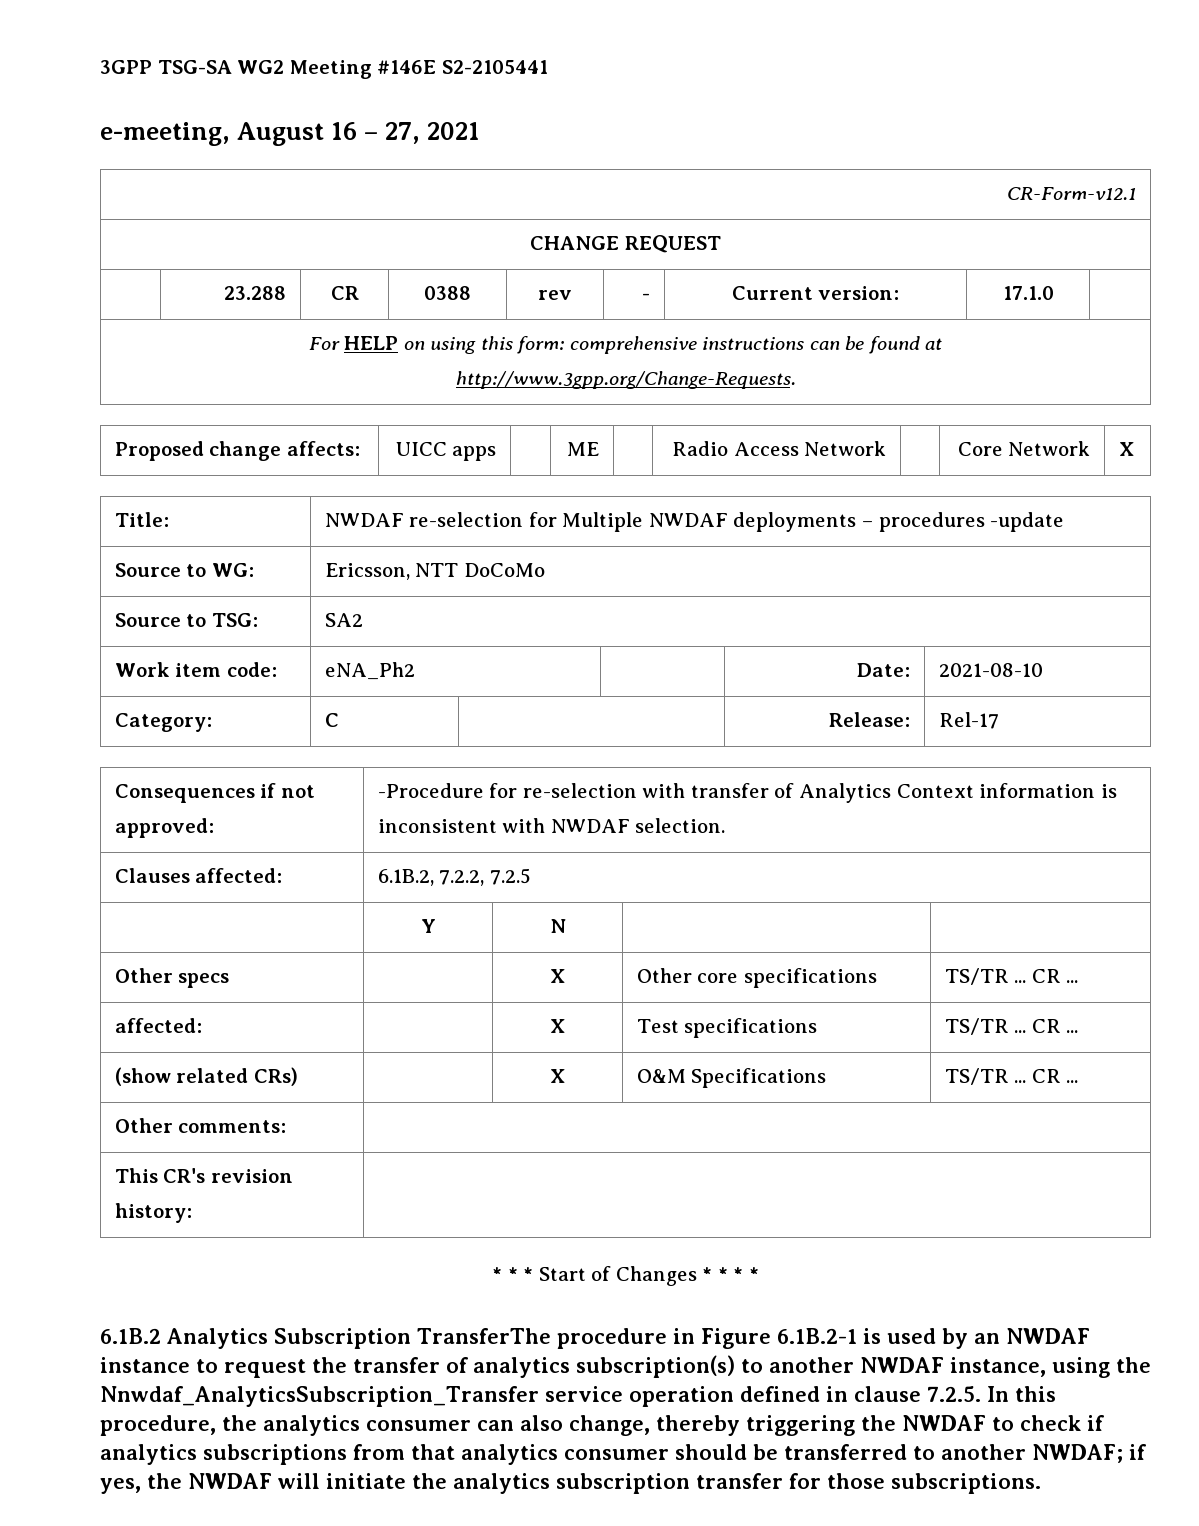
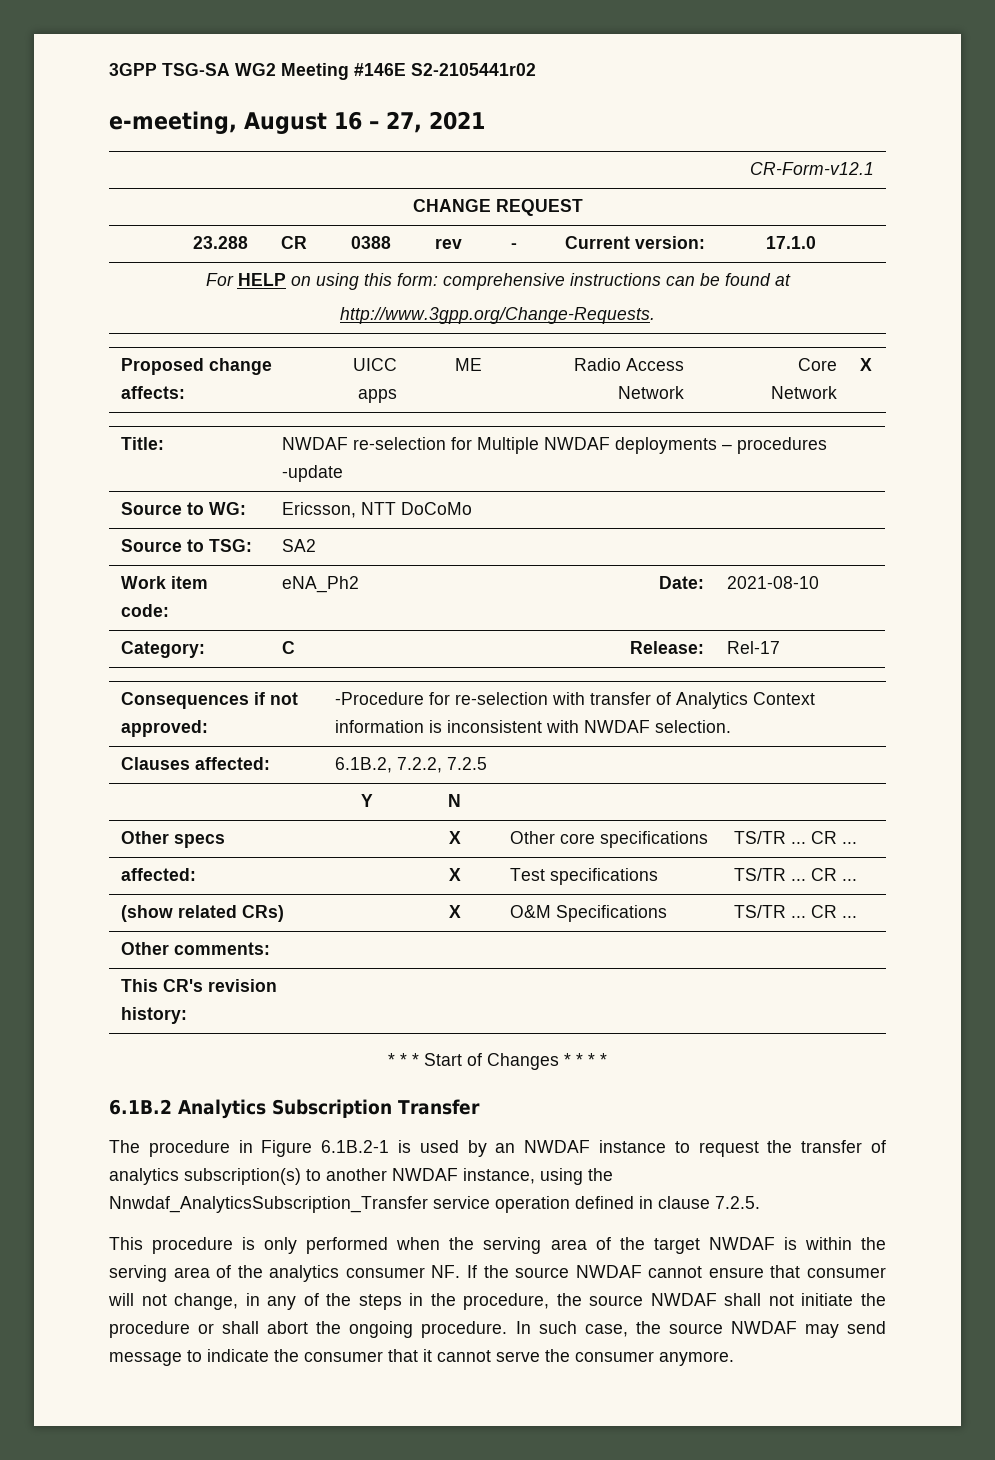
[441,60,548,74] S2-2105441 -> [411,63,536,76] S2-2105441r02
[417,1328,551,1344] TransferThe -> [398,1099,480,1115] [109,1140,140,1153] Transfer // The
[986,1386,1056,1402] [100,1415,1104,1436] [100,1444,1146,1465] [100,1473,1041,1494] In this procedure, the analytics consumer can also change, thereby triggering the NWDAF to check if analytics subscriptions from that analytics consumer should be transferred to another NWDAF; if yes, the NWDAF will initiate the analytics subscription transfer for those subscriptions. -> [109,1237,887,1254] [109,1265,886,1282] [108,1293,886,1310] [109,1321,886,1338] [109,1349,734,1366] // This procedure is only performed when the serving area of the target NWDAF is within the serving area of the analytics consumer NF. If the source NWDAF cannot ensure that consumer will not change, in any of the steps in the procedure, the source NWDAF shall not initiate the procedure or shall abort the ongoing procedure. In such case, the source NWDAF may send message to indicate the consumer that it cannot serve the consumer anymore.

